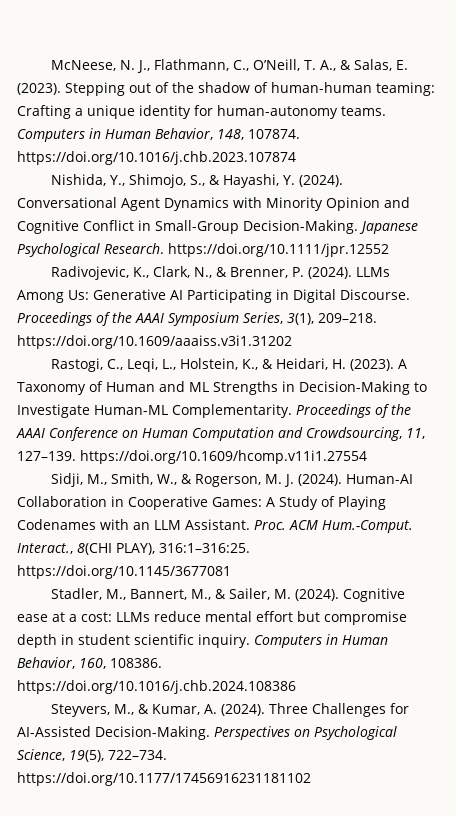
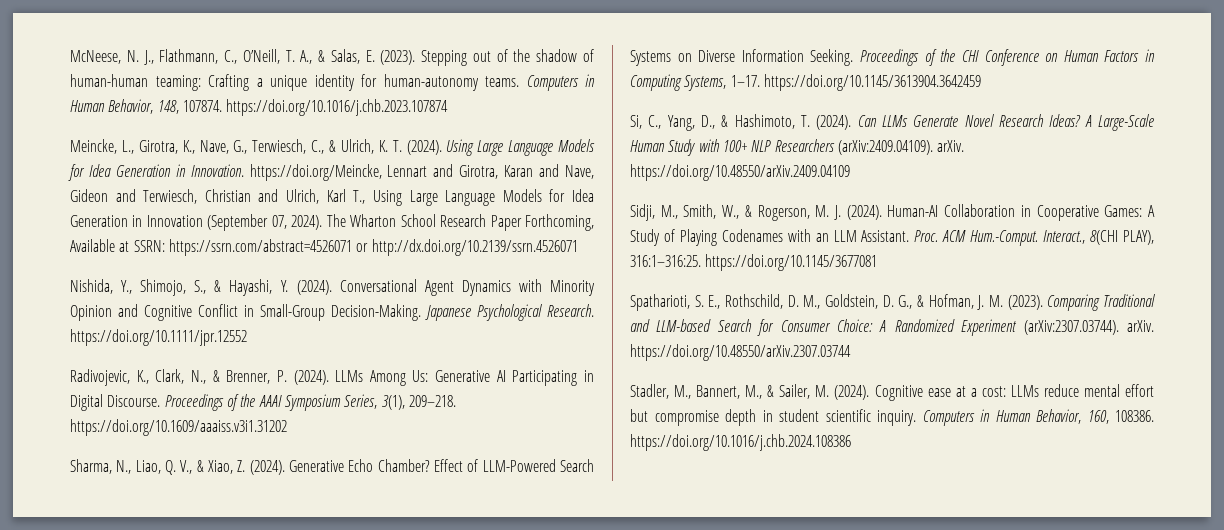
(296, 158) none -> [70,139,595,156] [68,164,595,181] [70,189,594,206] [70,214,594,231] [70,239,578,256] // Meincke, L., Girotra, K., Nave, G., Terwiesch, C., & Ulrich, K. T. (2024). Using Large Language Models for Idea Generation in Innovation. https://doi.org/Meincke, Lennart and Girotra, Karan and Nave, Gideon and Terwiesch, Christian and Ulrich, Karl T., Using Large Language Models for Idea Generation in Innovation (September 07, 2024). The Wharton School Research Paper Forthcoming, Available at SSRN: https://ssrn.com/abstract=4526071 or http://dx.doi.org/10.2139/ssrn.4526071
[50,358,407,372] [17,381,427,395] [17,404,411,418] [16,428,45,438] Rastogi, C., Leqi, L., Holstein, K., & Heidari, H. (2023). A Taxonomy of Human and ML Strengths in Decision-Making to Investigate Human-ML Complementarity. Proceedings of the AAAI -> [70,459,595,475] [630,49,979,66] Sharma, N., Liao, Q. V., & Xiao, Z. (2024). Generative Echo Chamber? Effect of LLM-Powered Search Systems on Diverse Information Seeking. Proceedings of the CHI
[192,427,425,441] [17,450,367,464] Computation and Crowdsourcing, 11, 127–139. https://doi.org/10.1609/hcomp.v11i1.27554 -> [1104,49,1156,62] [630,74,981,91] [630,114,1154,131] [630,139,965,156] [630,164,850,181] Factors in Computing Systems, 1–17. https://doi.org/10.1145/3613904.3642459 // Si, C., Yang, D., & Hashimoto, T. (2024). Can LLMs Generate Novel Research Ideas? A Large-Scale Human Study with 100+ NLP Researchers (arXiv:2409.04109). arXiv. https://doi.org/10.48550/arXiv.2409.04109
(231, 572) none -> [630,294,1156,311] [630,319,1154,336] [630,344,851,361] // Spatharioti, S. E., Rothschild, D. M., Goldstein, D. G., & Hofman, J. M. (2023). Comparing Traditional and LLM-based Search for Consumer Choice: A Randomized Experiment (arXiv:2307.03744). arXiv. https://doi.org/10.48550/arXiv.2307.03744
[50,703,409,717] [17,726,397,740] [17,749,167,762] [17,772,311,786] // Steyvers, M., & Kumar, A. (2024). Three Challenges for AI-Assisted Decision-Making. Perspectives on Psychological Science, 19(5), 722–734. https://doi.org/10.1177/17456916231181102 -> (851, 442) none

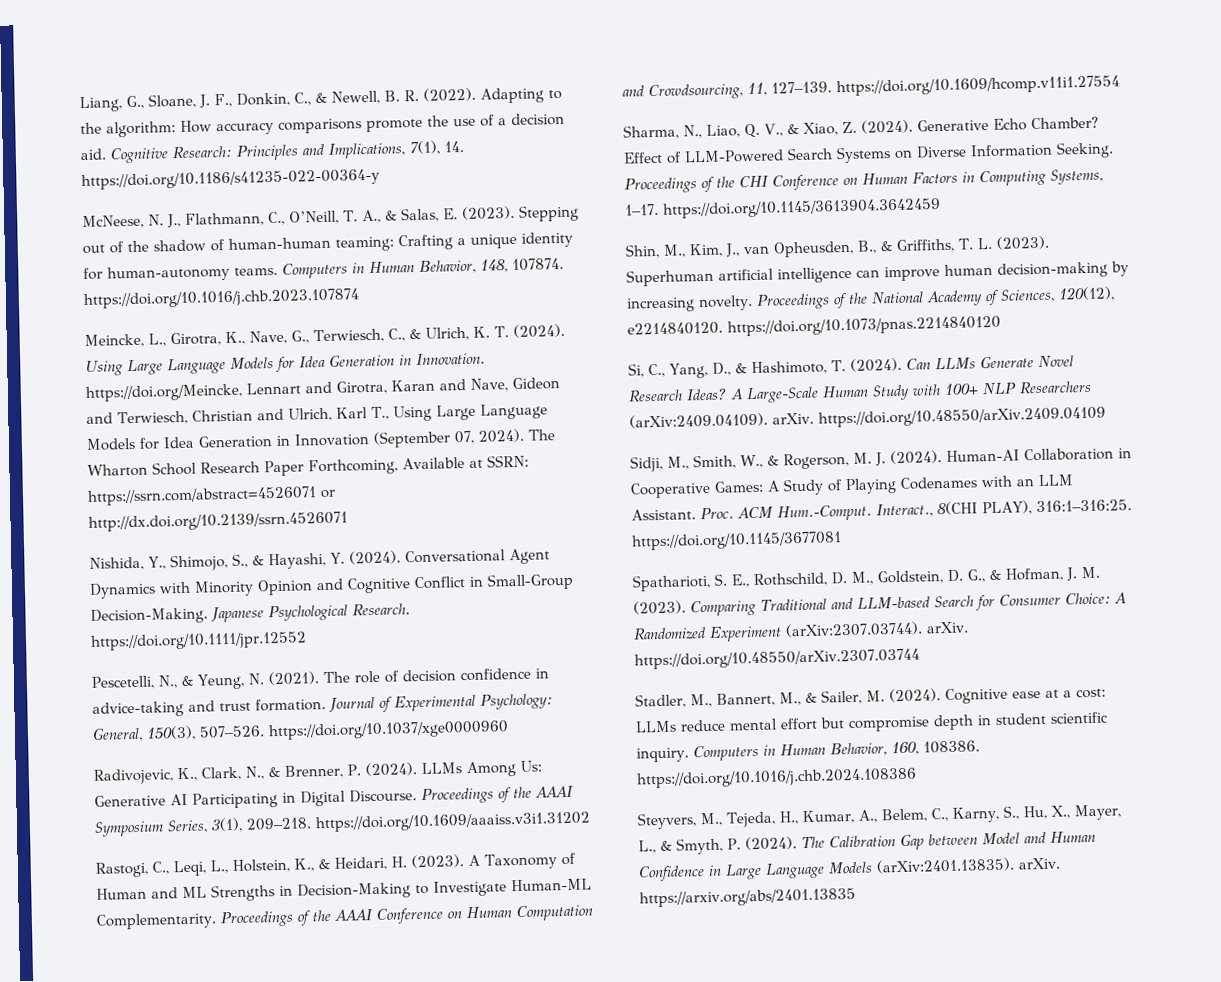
(70, 57) none -> [79,87,562,113] [80,112,565,138] [80,140,464,164] [81,168,380,191] Liang, G., Sloane, J. F., Donkin, C., & Newell, B. R. (2022). Adapting to the algorithm: How accuracy comparisons promote the use of a decision aid. Cognitive Research: Principles and Implications, 7(1), 14. https://doi.org/10.1186/s41235-022-00364-y //
(247, 337) none -> [91,667,549,690] [92,693,553,718] [92,720,509,742] // Pescetelli, N., & Yeung, N. (2021). The role of decision confidence in advice-taking and trust formation. Journal of Experimental Psychology: General, 150(3), 507–526. https://doi.org/10.1037/xge0000960
(287, 427) none -> [95,852,576,878] [96,878,592,902] [96,904,593,930] [622,75,1120,101] // Rastogi, C., Leqi, L., Holstein, K., & Heidari, H. (2023). A Taxonomy of Human and ML Strengths in Decision-Making to Investigate Human-ML Complementarity. Proceedings of the AAAI Conference on Human Computation and Crowdsourcing, 11, 127–139. https://doi.org/10.1609/hcomp.v11i1.27554
(981, 82) none -> [625,235,1050,259] [626,261,1129,287] [626,286,1115,313] [627,315,1001,337] // Shin, M., Kim, J., van Opheusden, B., & Griffiths, T. L. (2023). Superhuman artificial intelligence can improve human decision-making by increasing novelty. Proceedings of the National Academy of Sciences, 120(12), e2214840120. https://doi.org/10.1073/pnas.2214840120
(851, 442) none -> [637,804,1121,830] [638,830,1096,855] [638,857,1061,882] [639,887,856,908] // Steyvers, M., Tejeda, H., Kumar, A., Belem, C., Karny, S., Hu, X., Mayer, L., & Smyth, P. (2024). The Calibration Gap between Model and Human Confidence in Large Language Models (arXiv:2401.13835). arXiv. https://arxiv.org/abs/2401.13835

